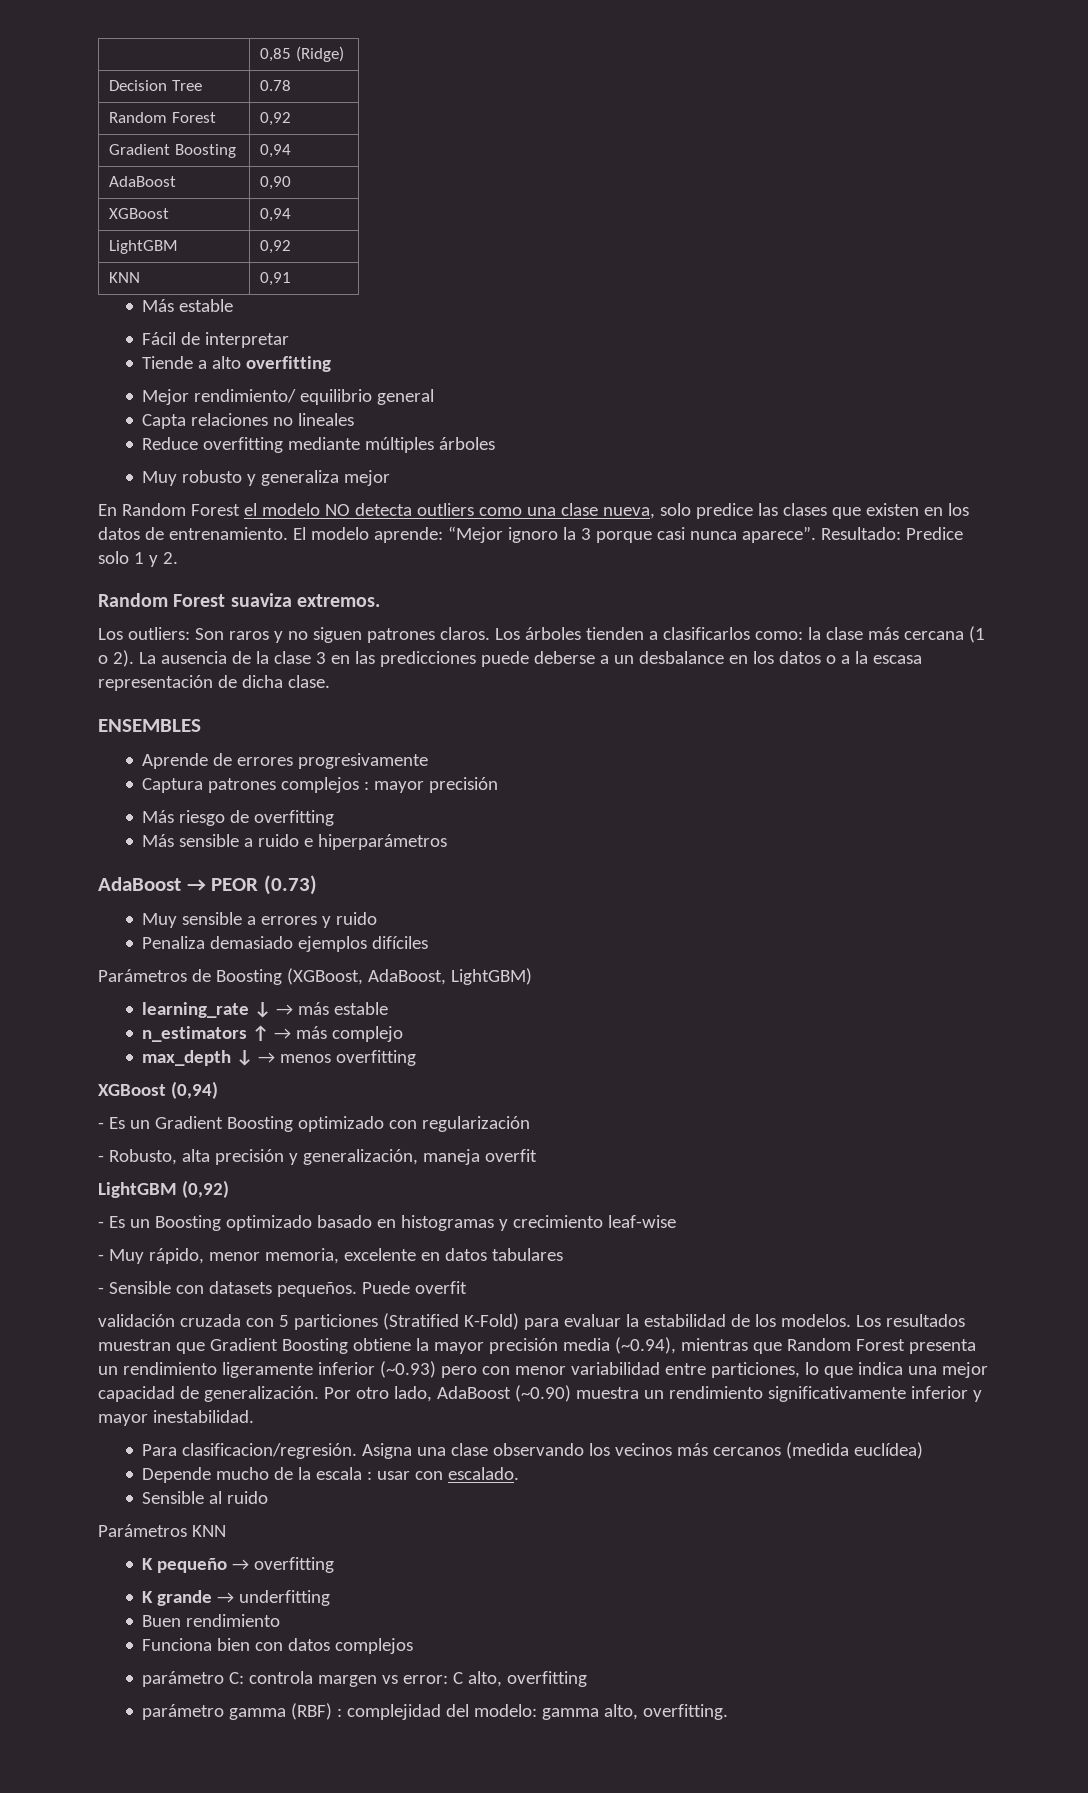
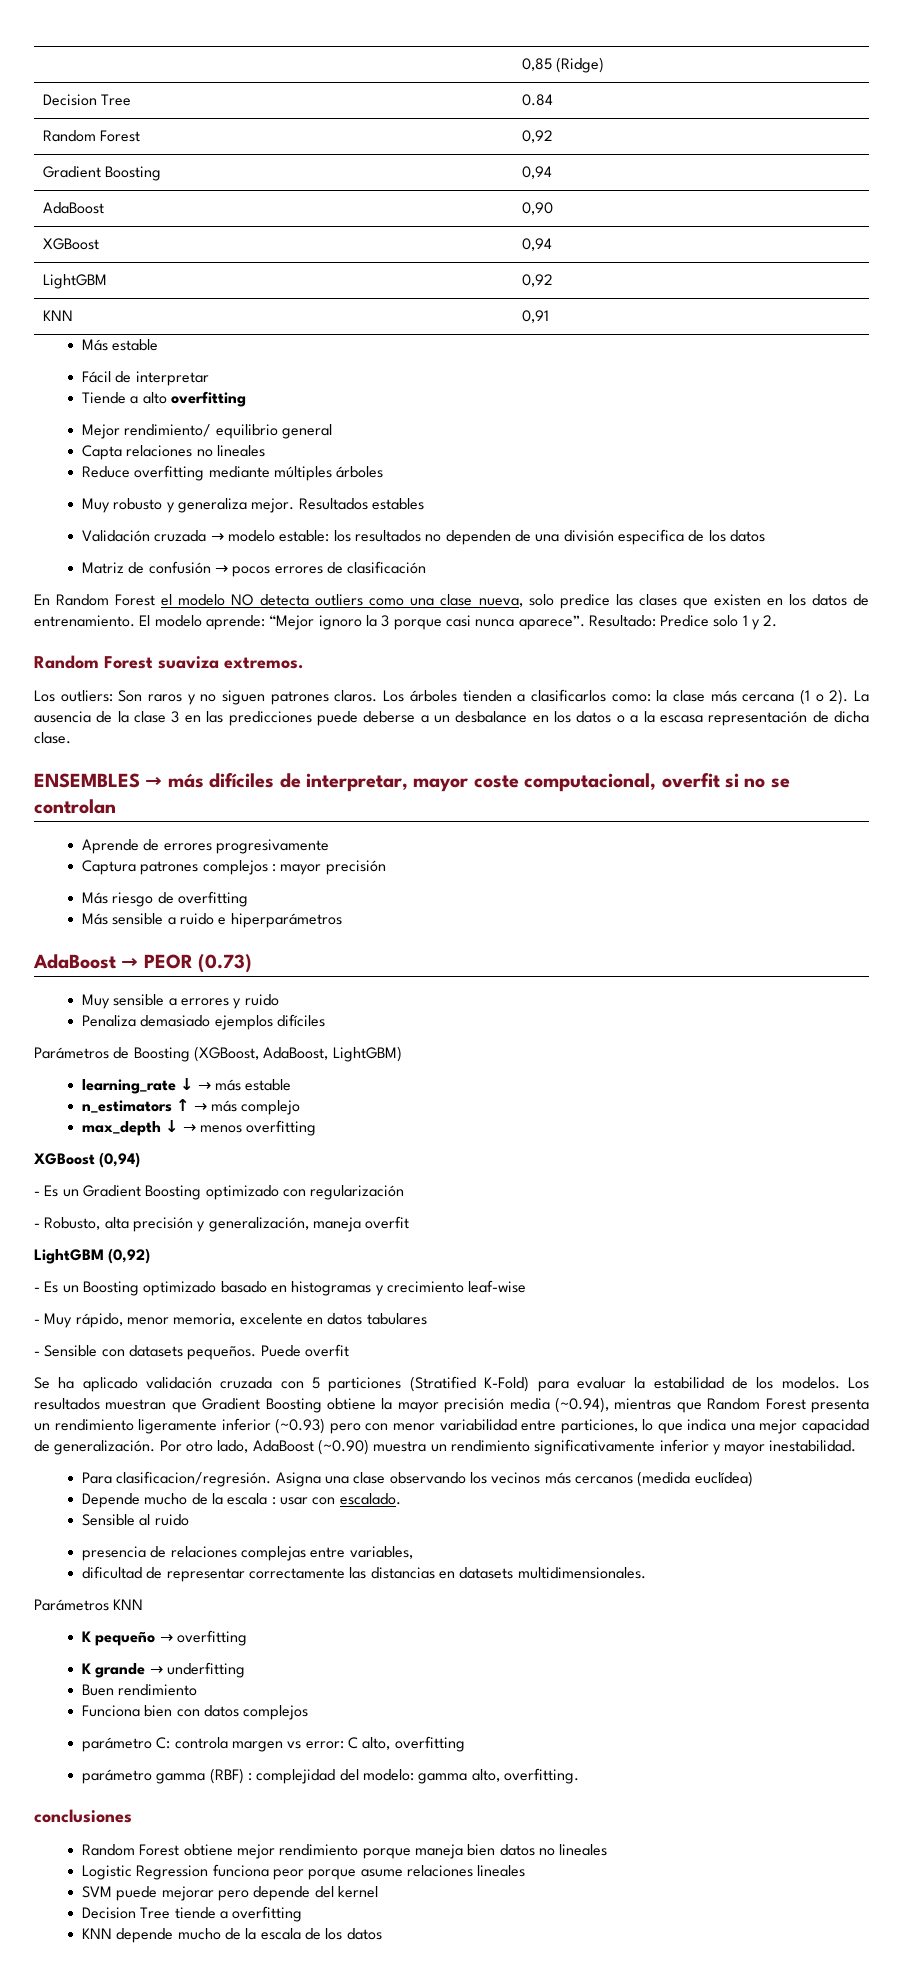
[260,80,292,91] 0.78 -> [521,94,553,106] 0.84
[344,470,391,486] mejor -> [251,498,425,513] [82,529,765,545] [82,561,427,577] mejor. Resultados estables // Validación cruzada → modelo estable: los resultados no dependen de una división especifica de los datos // Matriz de confusión → pocos errores de clasificación
(201, 725) none -> [145,773,790,792] [34,799,116,814] → más difíciles de interpretar, mayor coste computacional, overfit si no se controlan
(467, 1287) none -> [34,1377,138,1392] Se ha aplicado
(269, 1497) none -> [82,1546,413,1561] [82,1566,646,1582] // presencia de relaciones complejas entre variables, // dificultad de representar correctamente las distancias en datasets multidimensionales.
(729, 1712) none -> [34,1809,132,1823] [82,1844,608,1859] [82,1864,526,1880] [82,1886,379,1901] [82,1906,303,1922] [82,1928,382,1943] // conclusiones // Random Forest obtiene mejor rendimiento porque maneja bien datos no lineales // Logistic Regression funciona peor porque asume relaciones lineales // SVM puede mejorar pero depende del kernel // Decision Tree tiende a overfitting // KNN depende mucho de la escala de los datos

